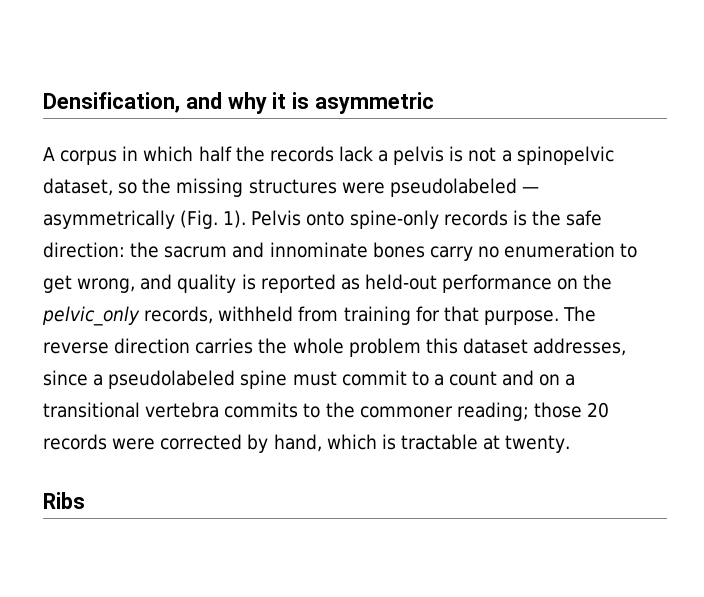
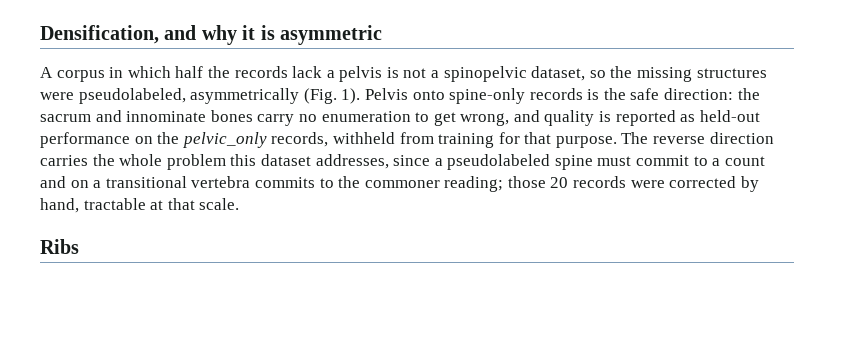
[389,178,539,197] pseudolabeled — -> [78,88,186,104] pseudolabeled,
[326,434,571,453] which is tractable at twenty. -> [83,198,240,210] tractable at that scale.

